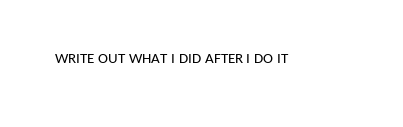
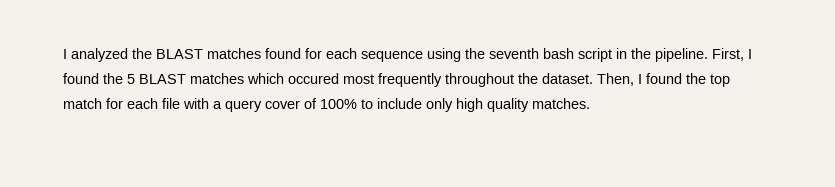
[55,54,290,63] WRITE OUT WHAT I DID AFTER I DO IT -> [63,48,752,62] [63,73,730,87] [63,98,590,112] I analyzed the BLAST matches found for each sequence using the seventh bash script in the pipeline. First, I found the 5 BLAST matches which occured most frequently throughout the dataset. Then, I found the top match for each file with a query cover of 100% to include only high quality matches.

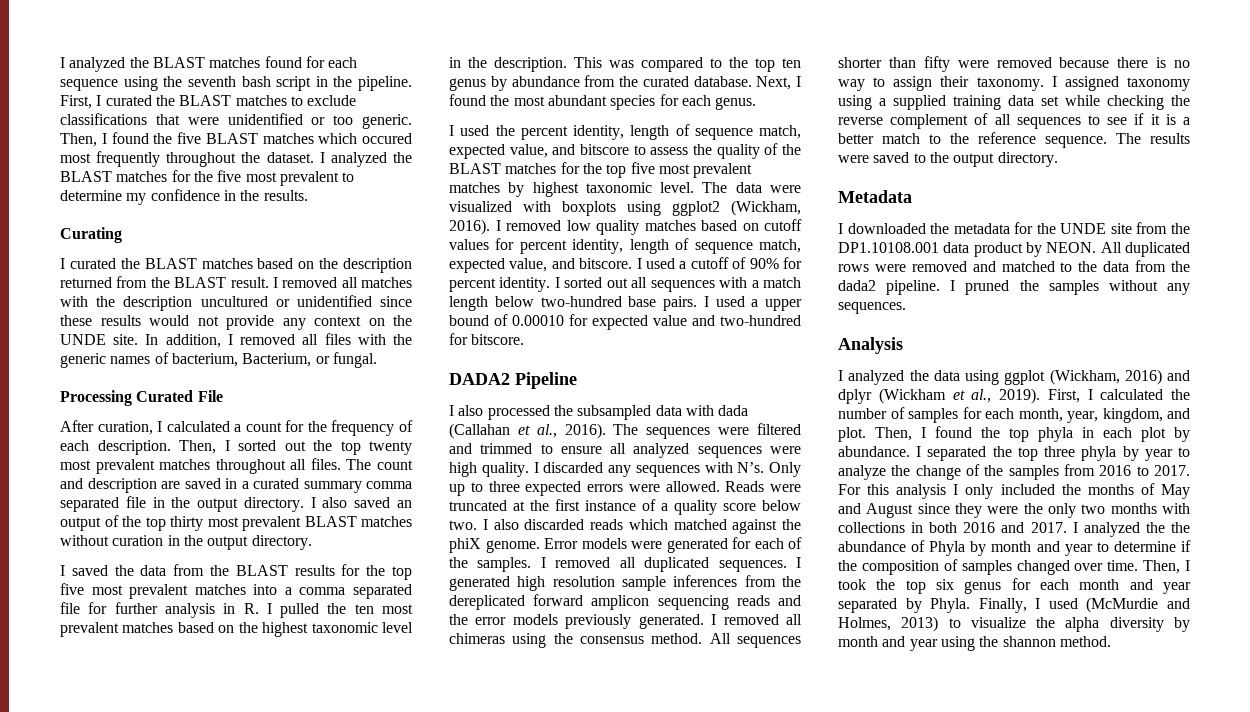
[63,73,135,84] found the 5 -> [105,95,357,106] [60,113,412,129] [60,132,201,147] curated the BLAST matches to exclude classifications that were unidentified or too generic. Then, I found the five
(593, 78) none -> [319,152,413,167] [60,170,355,186] [60,189,308,205] [60,227,122,243] [60,258,412,273] [60,276,412,288] [60,295,413,311] [60,315,412,330] [60,333,413,348] [60,352,377,368] [60,390,223,406] [60,420,413,436] [60,440,412,455] [60,458,413,474] [60,478,412,493] [60,496,412,512] [60,515,412,531] [60,535,312,550] [60,564,413,580] [60,583,412,599] [60,602,414,618] [60,622,413,637] [449,57,801,72] [449,75,801,91] [449,94,757,110] [449,124,801,140] [449,143,801,159] [449,162,753,178] [449,182,801,197] [449,200,801,216] [449,219,802,235] [449,238,801,254] [449,257,802,273] [449,277,801,292] [449,296,802,311] [449,314,801,330] [449,333,525,345] [449,372,577,389] [449,405,749,420] [449,423,801,439] [449,443,801,458] [449,462,801,477] [449,481,801,496] [449,499,801,515] [449,519,801,534] [449,537,802,553] [449,557,801,572] [449,575,801,591] [449,594,801,610] [449,614,802,629] [449,633,801,648] [838,56,1190,72] [838,76,1190,91] [838,95,1190,110] [838,113,1190,129] [838,132,1190,148] [838,152,1058,167] [838,190,912,203] [838,222,1190,234] [838,242,1190,257] [838,260,1190,272] [838,280,1190,295] [838,302,906,314] [838,337,903,354] [838,369,1190,385] [838,388,1190,404] [838,407,1190,423] [838,427,866,442] I analyzed the BLAST matches for the five most prevalent to determine my confidence in the results. // Curating // I curated the BLAST matches based on the description returned from the BLAST result. I removed all matches with the description uncultured or unidentified since these results would not provide any context on the UNDE site. In addition, I removed all files with the generic names of bacterium, Bacterium, or fungal. // Processing Curated File // After curation, I calculated a count for the frequency of each description. Then, I sorted out the top twenty most prevalent matches throughout all files. The count and description are saved in a curated summary comma separated file in the output directory. I also saved an output of the top thirty most prevalent BLAST matches without curation in the output directory. // I saved the data from the BLAST results for the top five most prevalent matches into a comma separated file for further analysis in R. I pulled the ten most prevalent matches based on the highest taxonomic level in the description. This was compared to the top ten genus by abundance from the curated database. Next, I found the most abundant species for each genus. // I used the percent identity, length of sequence match, expected value, and bitscore to assess the quality of the BLAST matches for the top five most prevalent matches by highest taxonomic level. The data were visualized with boxplots using ggplot2 (Wickham, 2016). I removed low quality matches based on cutoff values for percent identity, length of sequence match, expected value, and bitscore. I used a cutoff of 90% for percent identity. I sorted out all sequences with a match length below two-hundred base pairs. I used a upper bound of 0.00010 for expected value and two-hundred for bitscore. // DADA2 Pipeline // I also processed the subsampled data with dada (Callahan et al., 2016). The sequences were filtered and trimmed to ensure all analyzed sequences were high quality. I discarded any sequences with N’s. Only up to three expected errors were allowed. Reads were truncated at the first instance of a quality score below two. I also discarded reads which matched against the phiX genome. Error models were generated for each of the samples. I removed all duplicated sequences. I generated high resolution sample inferences from the dereplicated forward amplicon sequencing reads and the error models previously generated. I removed all chimeras using the consensus method. All sequences shorter than fifty were removed because there is no way to assign their taxonomy. I assigned taxonomy using a supplied training data set while checking the reverse complement of all sequences to see if it is a better match to the reference sequence. The results were saved to the output directory. // Metadata // I downloaded the metadata for the UNDE site from the DP1.10108.001 data product by NEON. All duplicated rows were removed and matched to the data from the dada2 pipeline. I pruned the samples without any sequences. // Analysis // I analyzed the data using ggplot (Wickham, 2016) and dplyr (Wickham et al., 2019). First, I calculated the number of samples for each month, year, kingdom, and plot.
[63,98,590,112] match for each file with a query cover of 100% to include only high quality matches. -> [1038,427,1190,442] [838,446,1190,461] [838,464,1190,480] [838,483,1190,499] [838,503,1190,518] [838,522,1190,537] [838,540,1191,556] [838,559,1190,575] [838,578,1191,594] [838,597,1190,613] [838,616,1190,632] [838,636,1111,651] phyla in each plot by abundance. I separated the top three phyla by year to analyze the change of the samples from 2016 to 2017. For this analysis I only included the months of May and August since they were the only two months with collections in both 2016 and 2017. I analyzed the the abundance of Phyla by month and year to determine if the composition of samples changed over time. Then, I took the top six genus for each month and year separated by Phyla. Finally, I used (McMurdie and Holmes, 2013) to visualize the alpha diversity by month and year using the shannon method.

